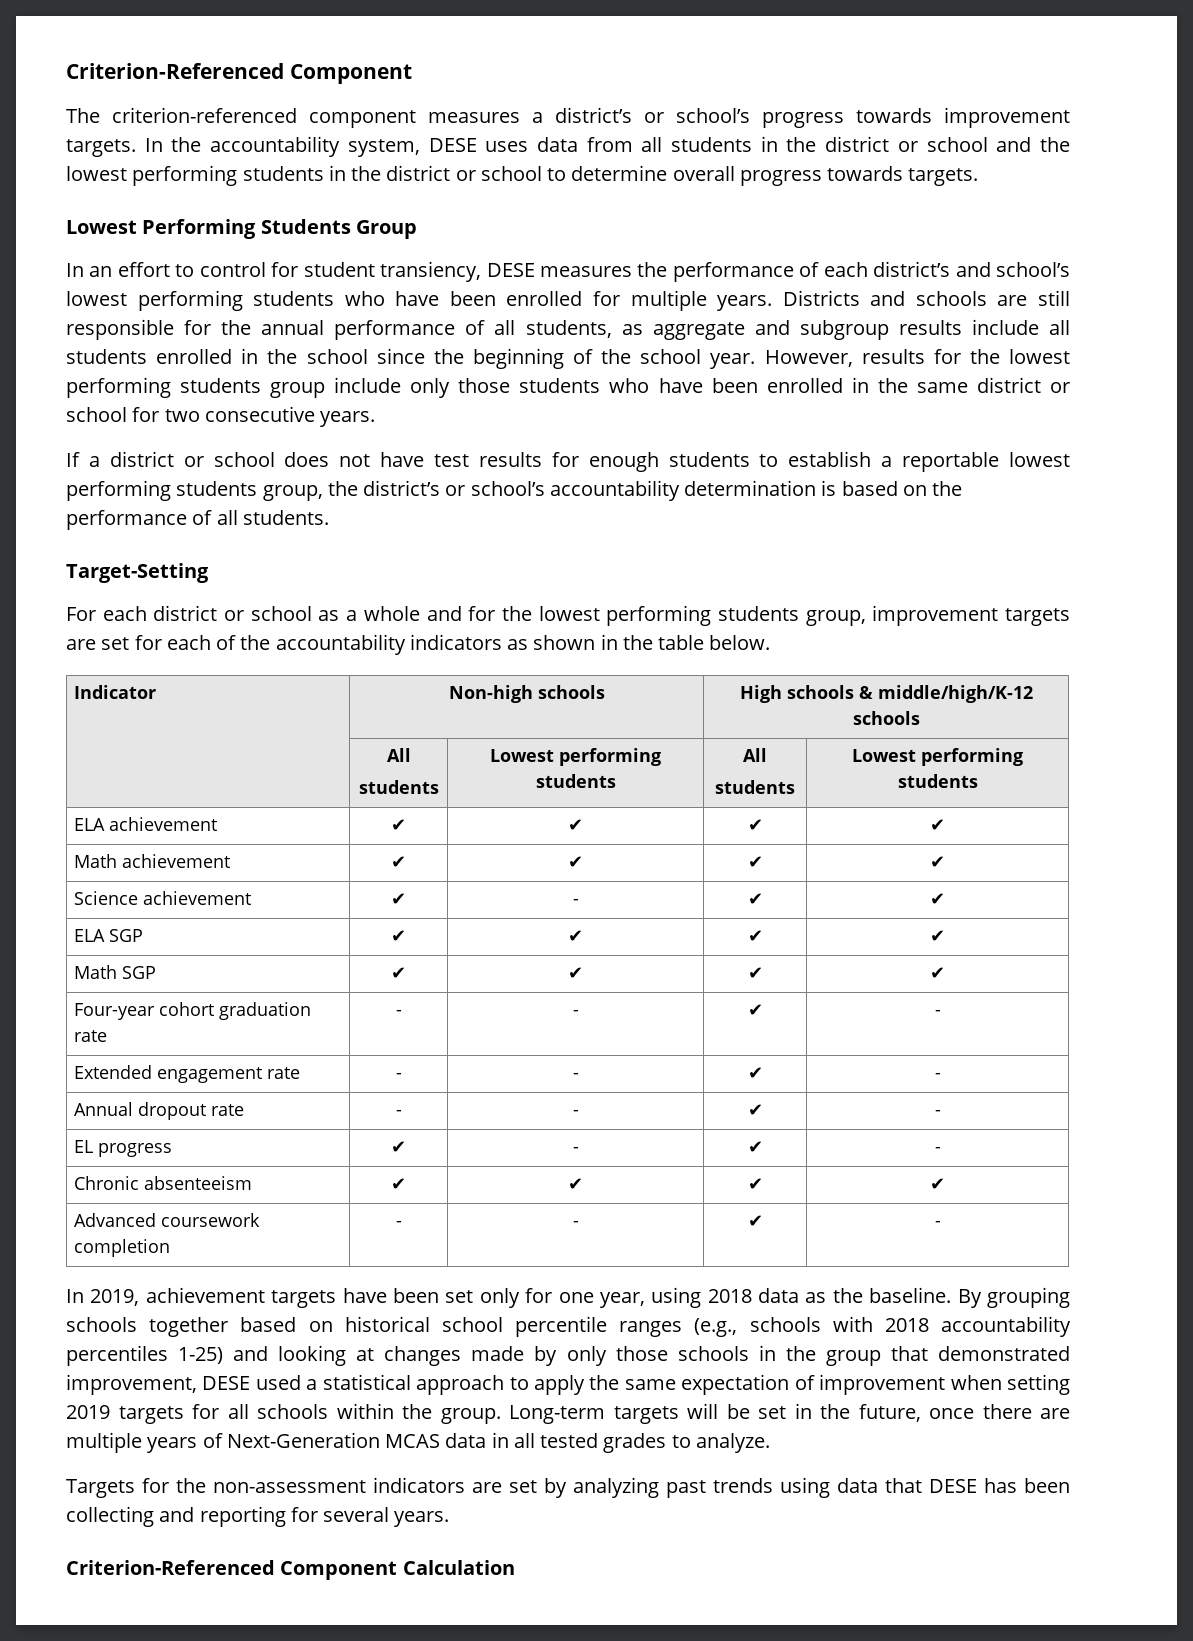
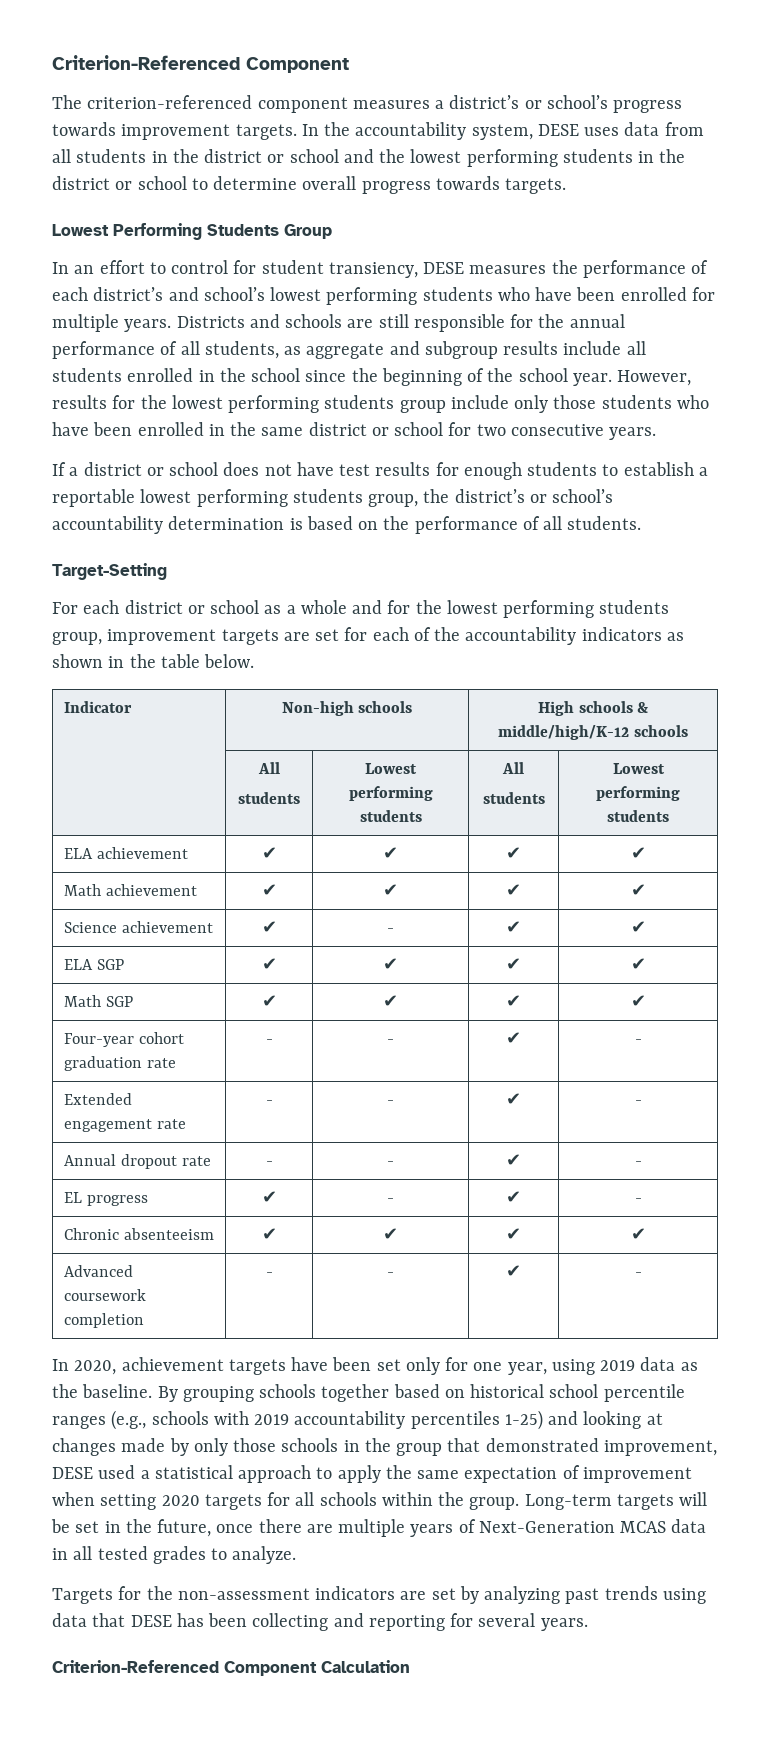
[90,1289,140,1306] 2019, -> [74,1360,117,1375] 2020,
[707,1289,752,1303] 2018 -> [600,1360,636,1371] 2019
[884,1318,929,1332] 2018 -> [254,1414,290,1425] 2019
[66,1405,110,1419] 2019 -> [161,1495,200,1506] 2020

